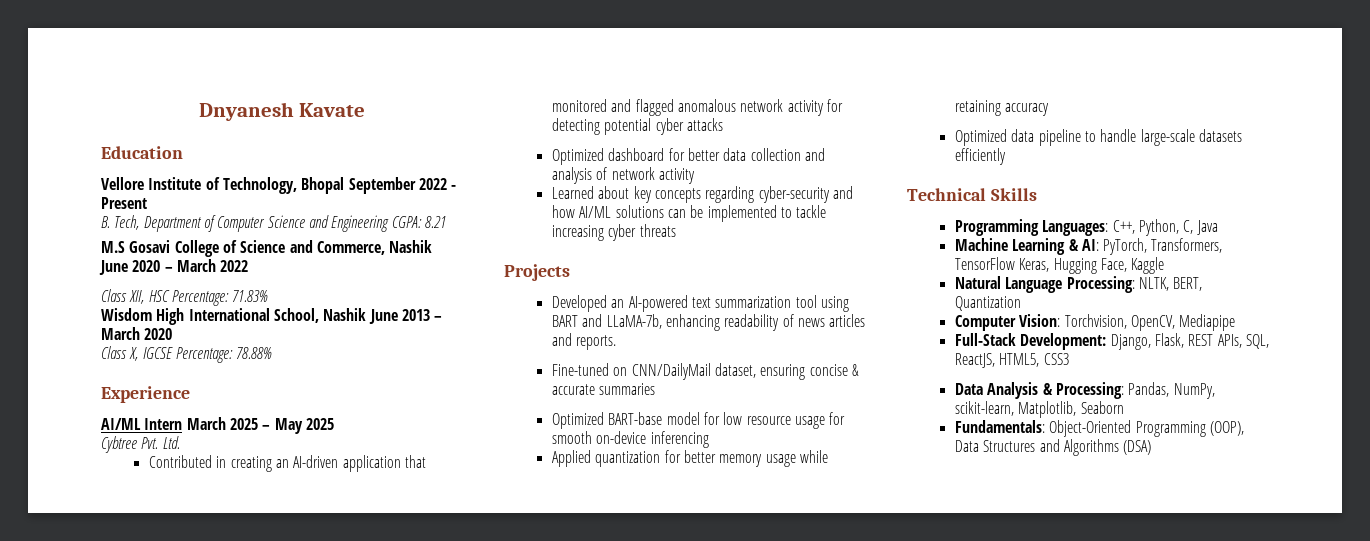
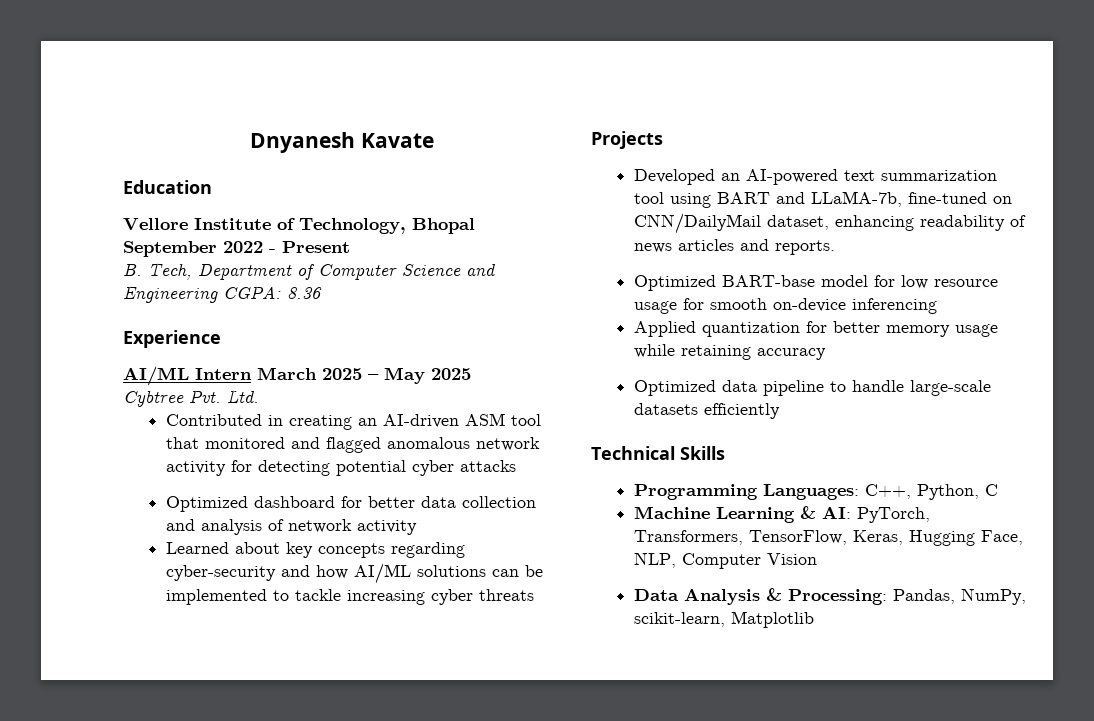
[424,216,446,228] [101,240,433,257] [99,259,249,275] [101,289,269,306] [101,308,443,325] [101,327,173,340] [101,346,273,363] 8.21 // M.S Gosavi College of Science and Commerce, Nashik June 2020 – March 2022 // Class XII, HSC Percentage: 71.83% // Wisdom High International School, Nashik June 2013 – March 2020 // Class X, IGCSE Percentage: 78.88% -> [287,287,322,299] 8.36
[342,455,401,472] application -> [464,413,541,426] ASM tool
(662, 321) none -> [907,192,1012,204] [633,213,829,234] fine-tuned on CNN/DailyMail dataset,
[551,363,859,380] [551,383,656,395] // Fine-tuned on CNN/DailyMail dataset, ensuring concise & accurate summaries -> (835, 247) none
[1183,220,1218,235] C, Java -> [984,484,998,496] C
[954,257,1015,270] TensorFlow -> [748,530,847,545] TensorFlow,
[1131,257,1165,274] [954,276,1203,293] [954,296,1021,311] [954,314,1236,331] [954,333,1269,350] [954,353,1069,368] Kaggle // Natural Language Processing: NLTK, BERT, Quantization // Computer Vision: Torchvision, OpenCV, Mediapipe // Full-Stack Development: Django, Flask, REST APIs, SQL, ReactJS, HTML5, CSS3 -> [633,552,817,569] NLP, Computer Vision
[1018,401,1124,418] [954,420,1244,437] [954,439,1152,456] Matplotlib, Seaborn // Fundamentals: Object-Oriented Programming (OOP), Data Structures and Algorithms (DSA) -> [730,611,814,628] Matplotlib

